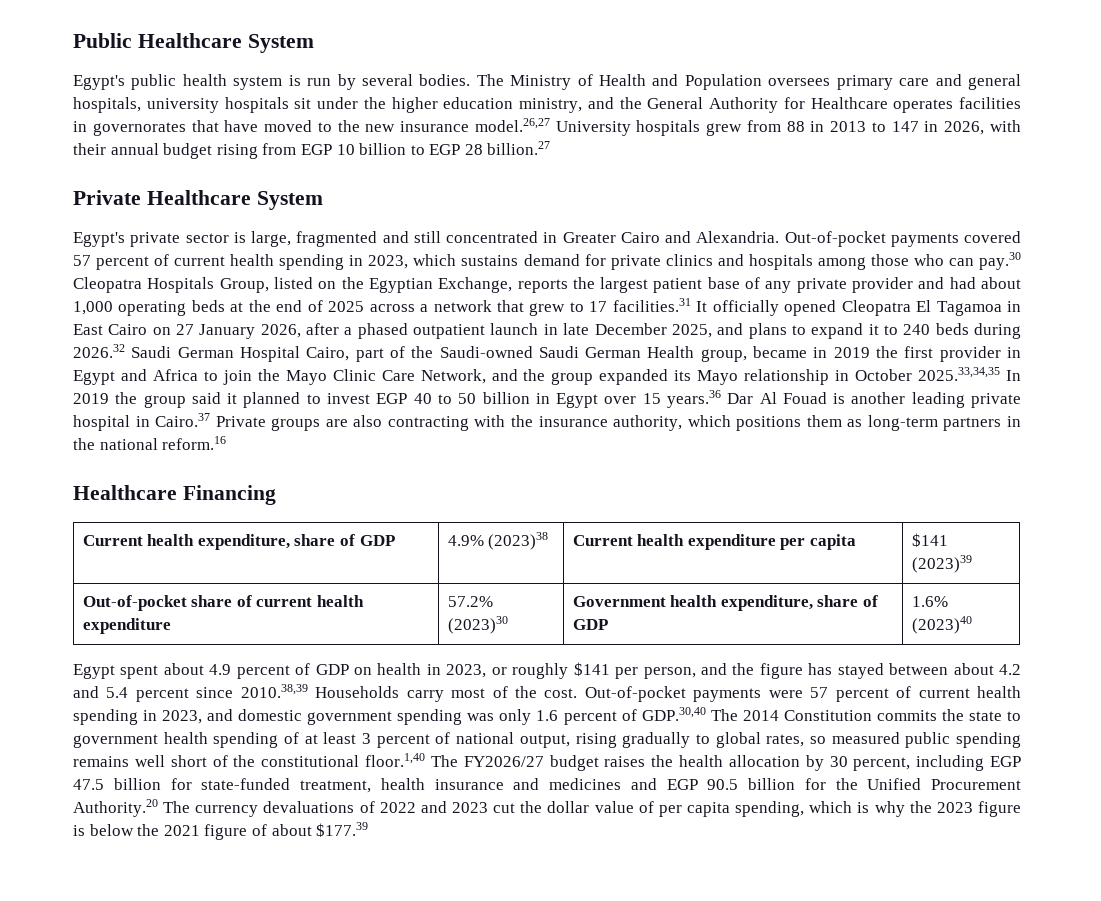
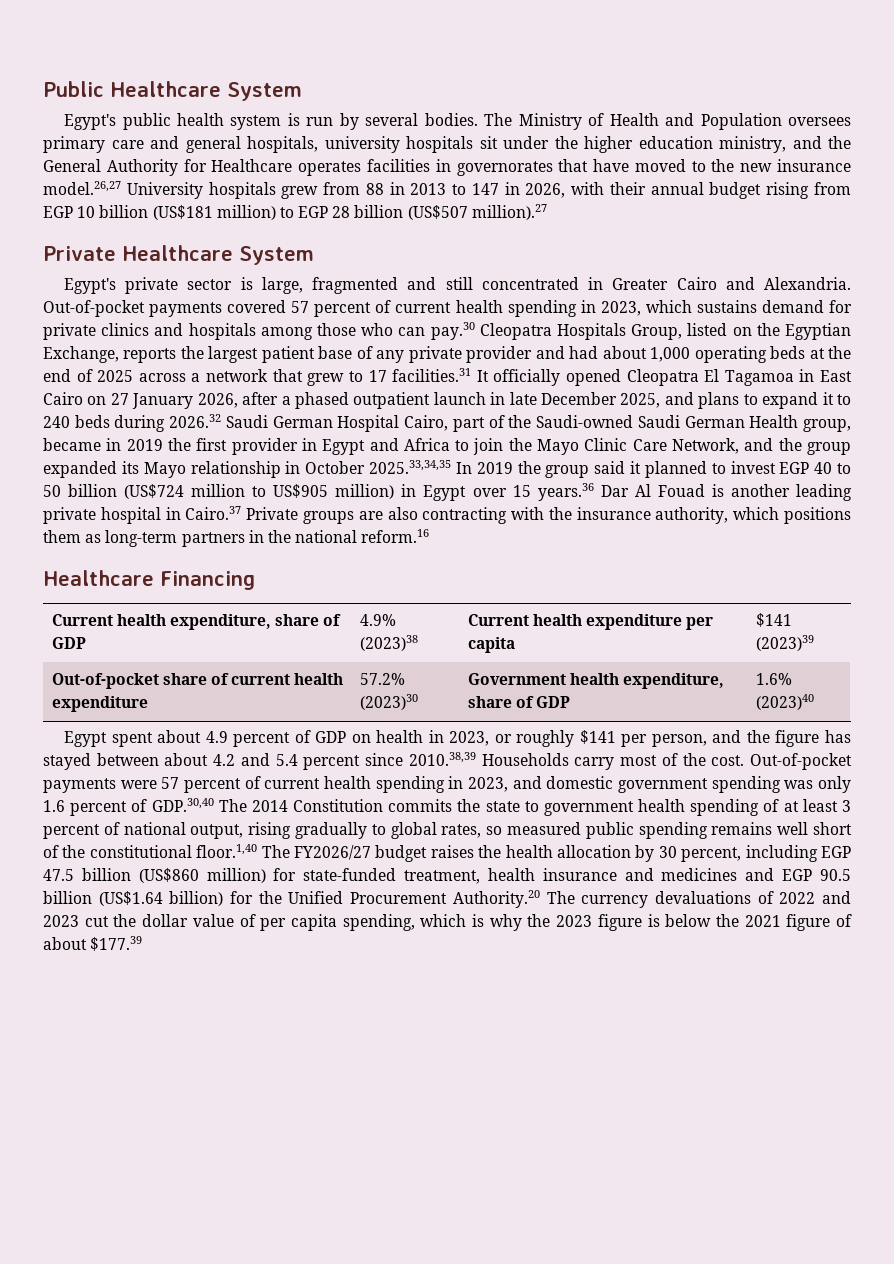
(407, 149) none -> [152,205,276,220] (US$181 million)
[487,141,551,155] billion.27 -> [354,204,547,220] billion (US$507 million).27
(530, 398) none -> [124,484,395,499] (US$724 million to US$905 million)
(161, 784) none -> [138,868,266,883] (US$860 million)
(795, 784) none -> [98,891,224,906] (US$1.64 billion)

